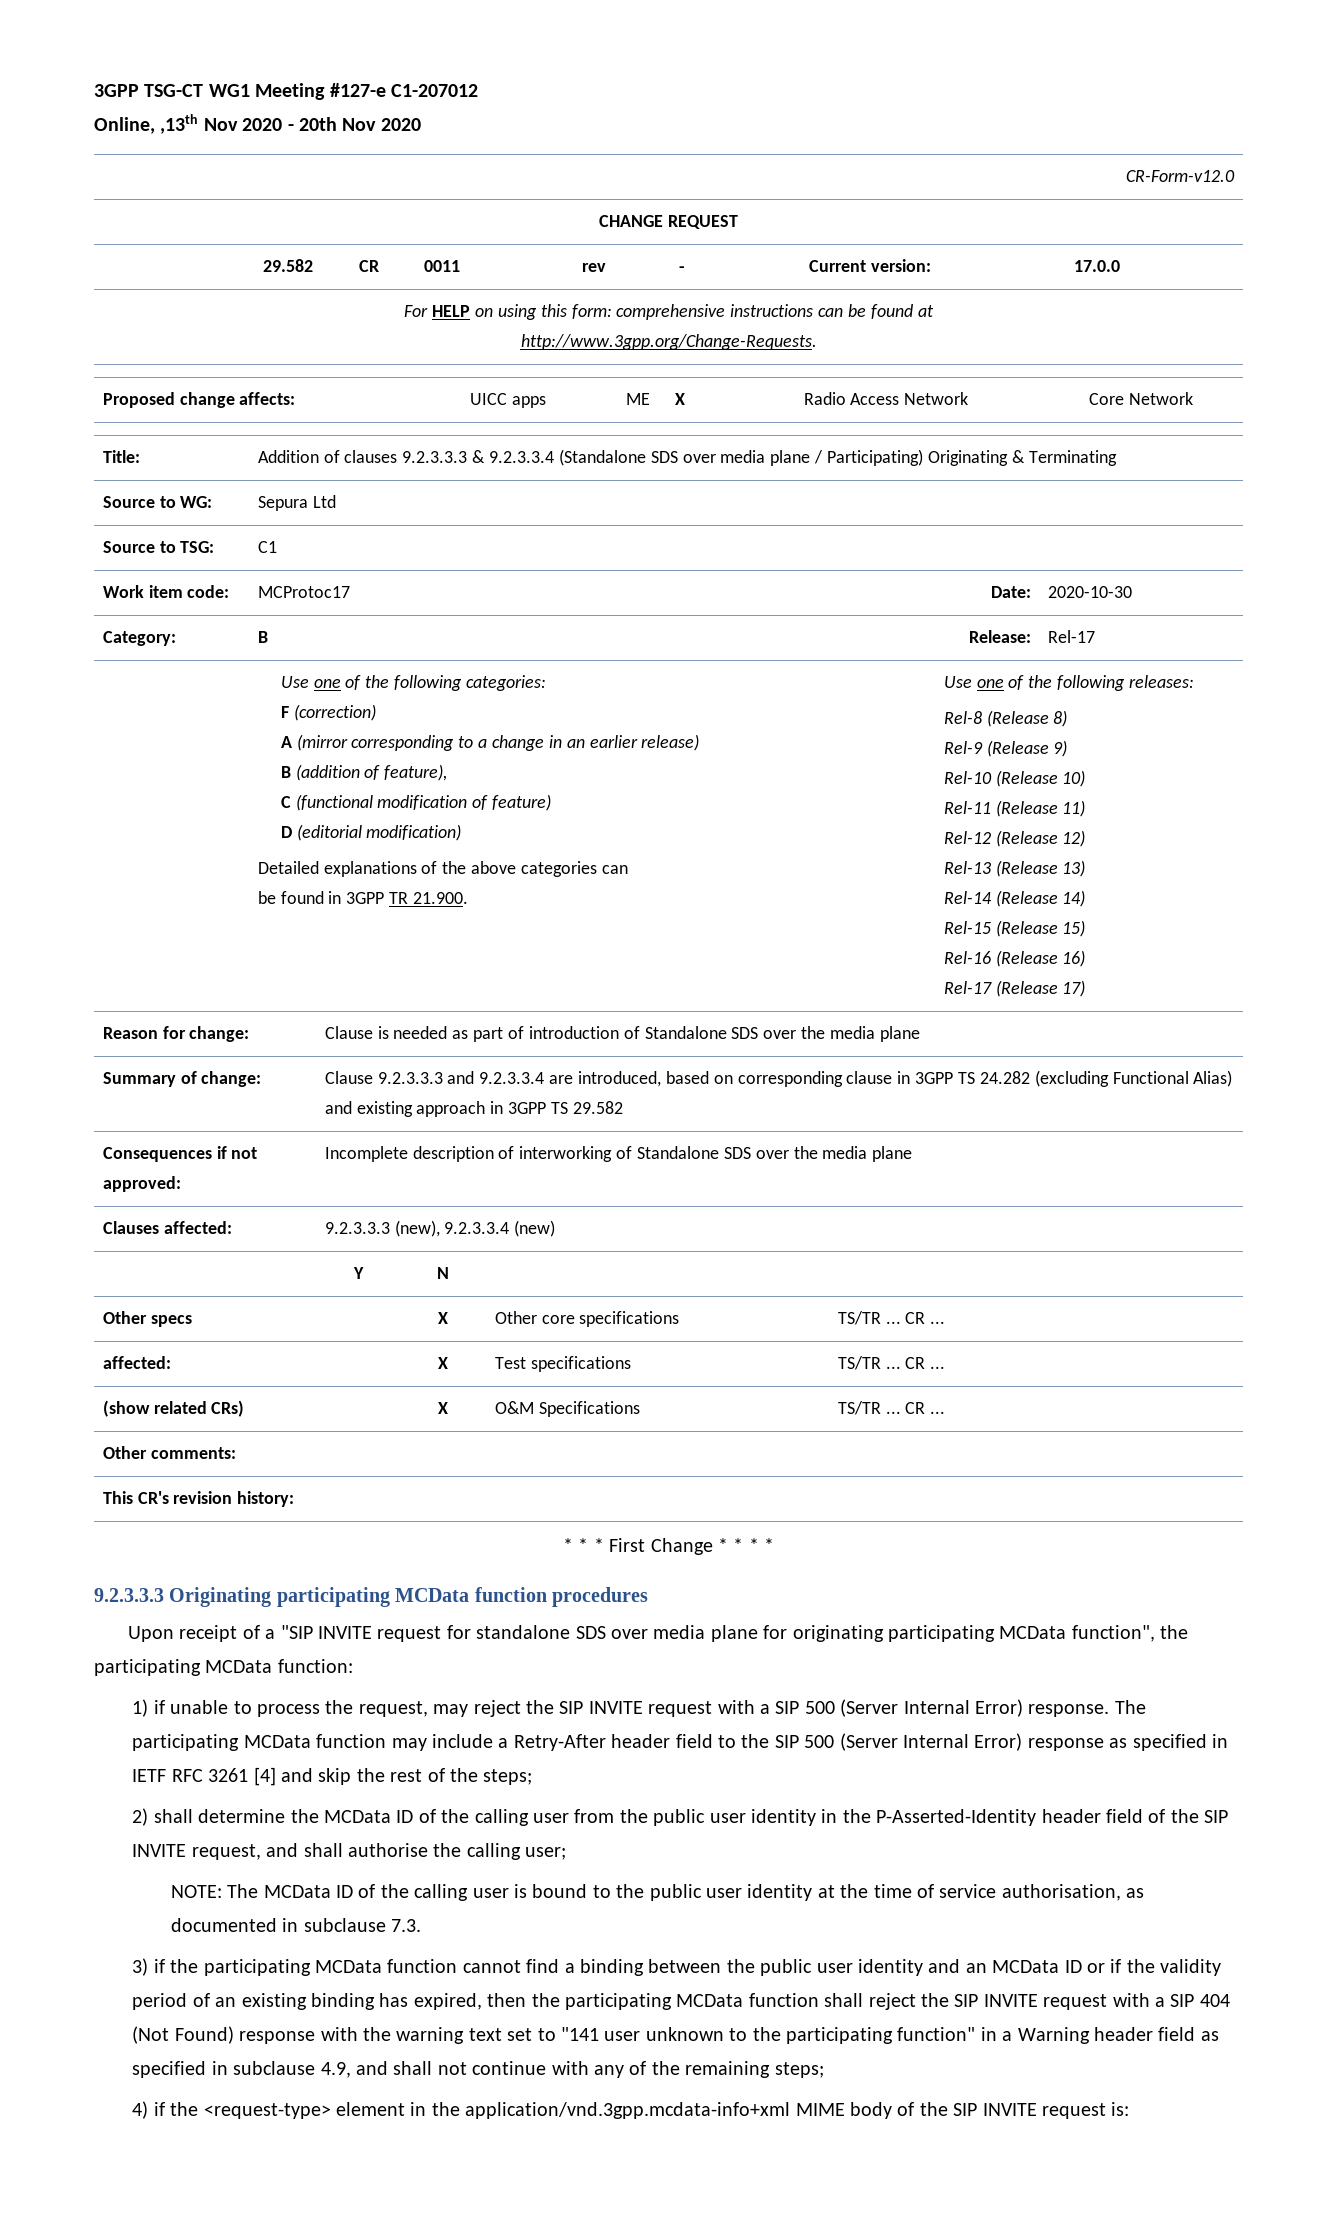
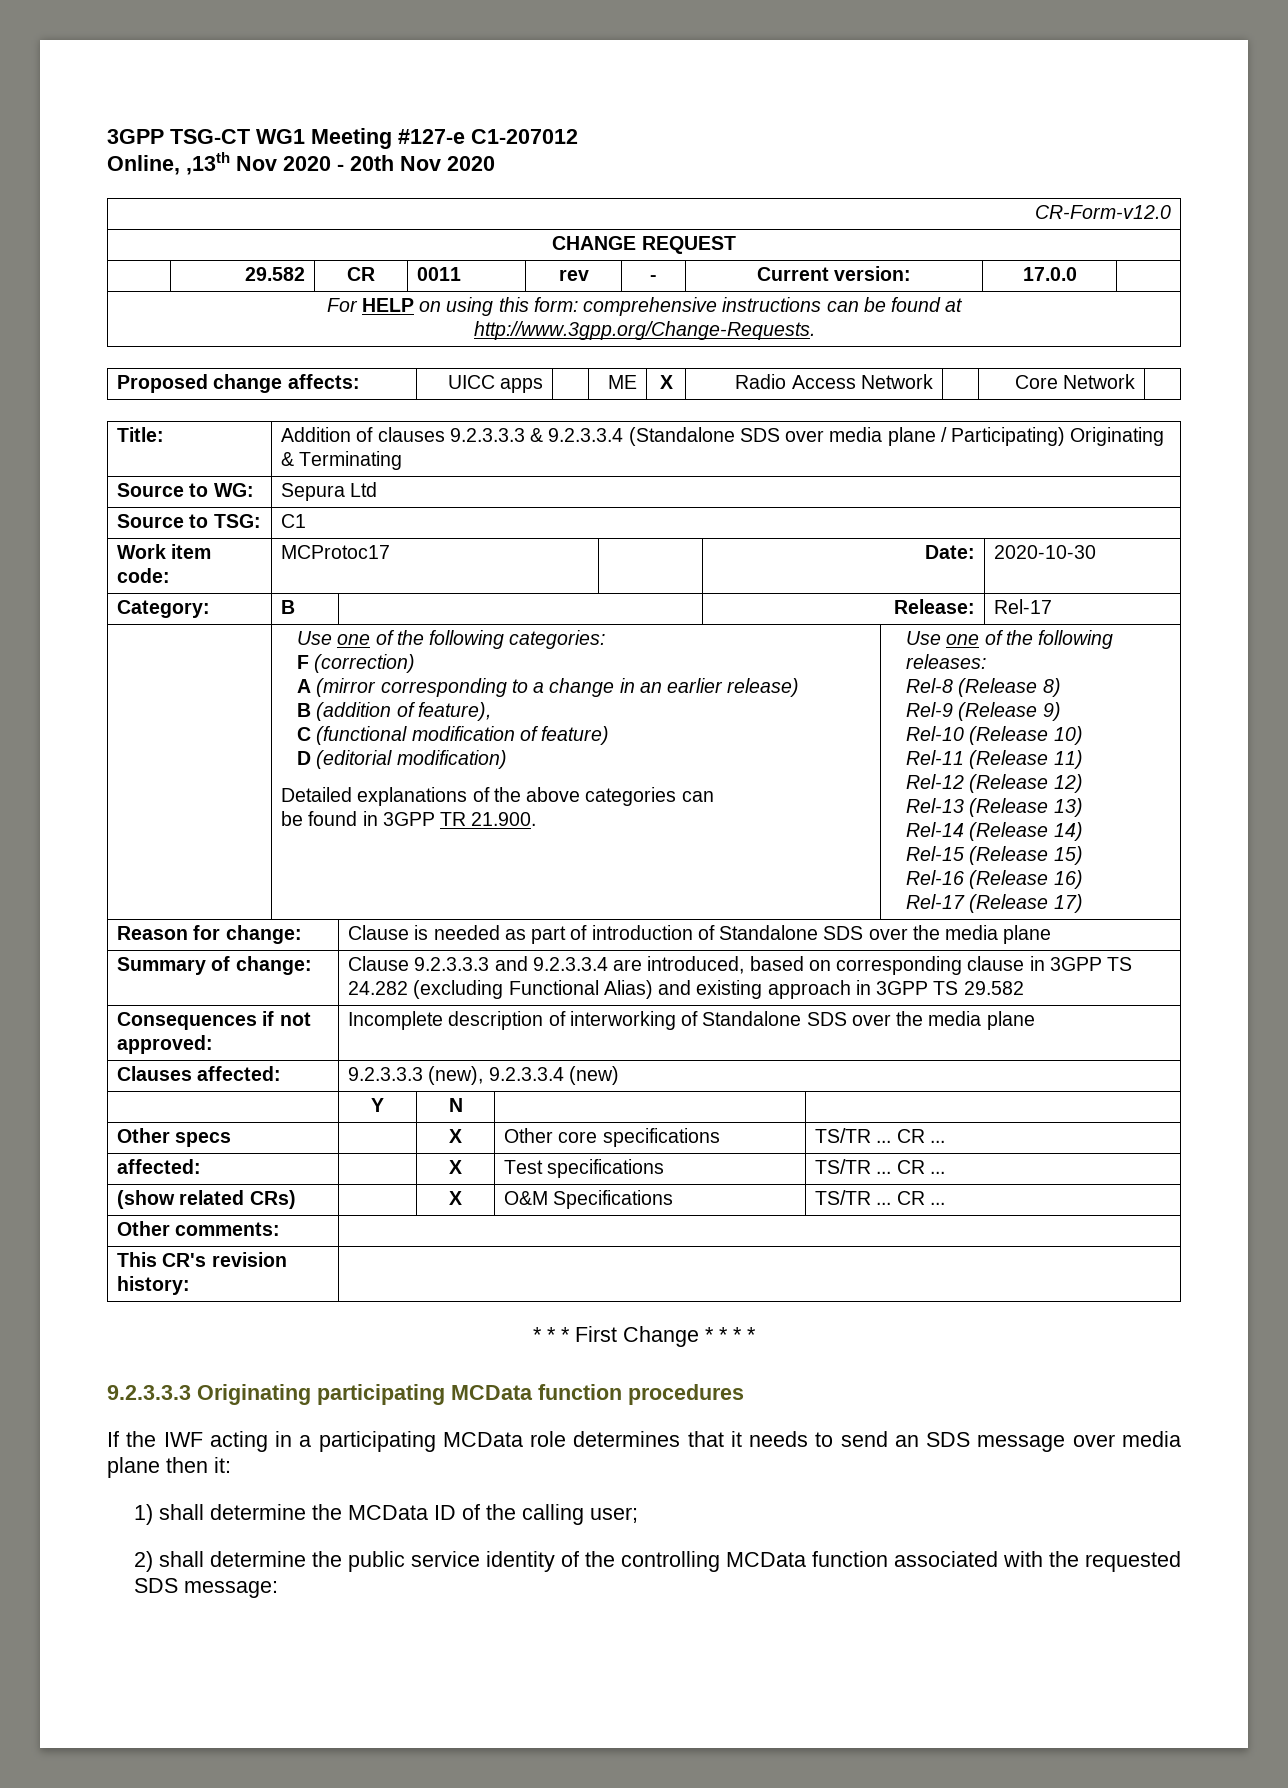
[128,1625,1189,1642] [94,1659,353,1676] [132,1699,1146,1717] [132,1733,1229,1751] [132,1767,533,1786] [132,1808,149,1826] Upon receipt of a "SIP INVITE request for standalone SDS over media plane for originating participating MCData function", the participating MCData function: // 1) if unable to process the request, may reject the SIP INVITE request with a SIP 500 (Server Internal Error) response. The participating MCData function may include a Retry-After header field to the SIP 500 (Server Internal Error) response as specified in IETF RFC 3261 [4] and skip the rest of the steps; // 2) -> [107,1431,1182,1452] [107,1457,231,1478] [133,1504,153,1525] If the IWF acting in a participating MCData role determines that it needs to send an SDS message over media plane then it: // 1)
[533,1809,1229,1826] [132,1843,567,1860] [170,1884,1145,1901] [170,1918,422,1932] [132,1958,1222,1976] [132,1993,1230,2010] [132,2026,1219,2044] [132,2061,824,2078] [132,2101,1130,2119] user from the public user identity in the P-Asserted-Identity header field of the SIP INVITE request, and shall authorise the calling user; // NOTE: The MCData ID of the calling user is bound to the public user identity at the time of service authorisation, as documented in subclause 7.3. // 3) if the participating MCData function cannot find a binding between the public user identity and an MCData ID or if the validity period of an existing binding has expired, then the participating MCData function shall reject the SIP INVITE request with a SIP 404 (Not Found) response with the warning text set to "141 user unknown to the participating function" in a Warning header field as specified in subclause 4.9, and shall not continue with any of the remaining steps; // 4) if the <request-type> element in the application/vnd.3gpp.mcdata-info+xml MIME body of the SIP INVITE request is: -> [589,1507,638,1523] [133,1551,1181,1572] [133,1578,278,1598] user; // 2) shall determine the public service identity of the controlling MCData function associated with the requested SDS message:

